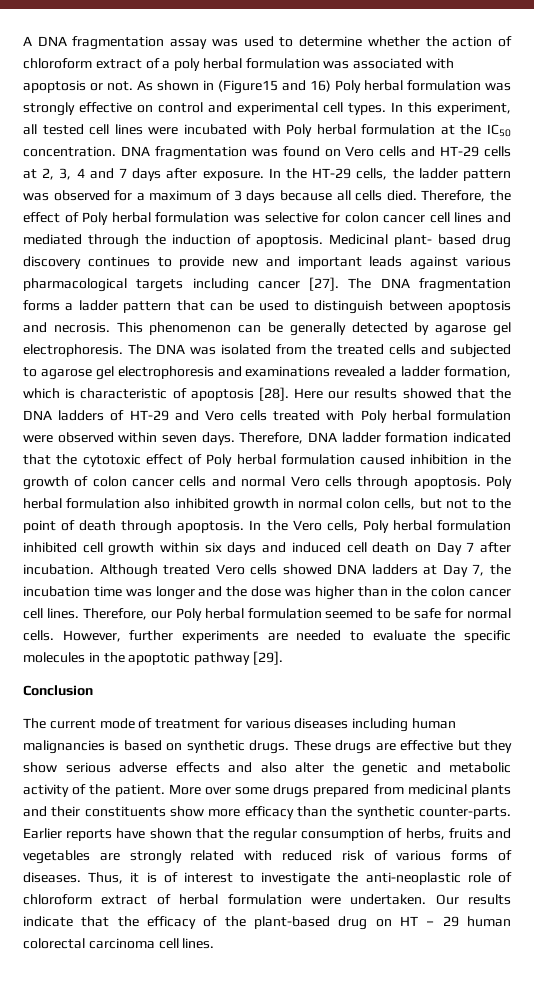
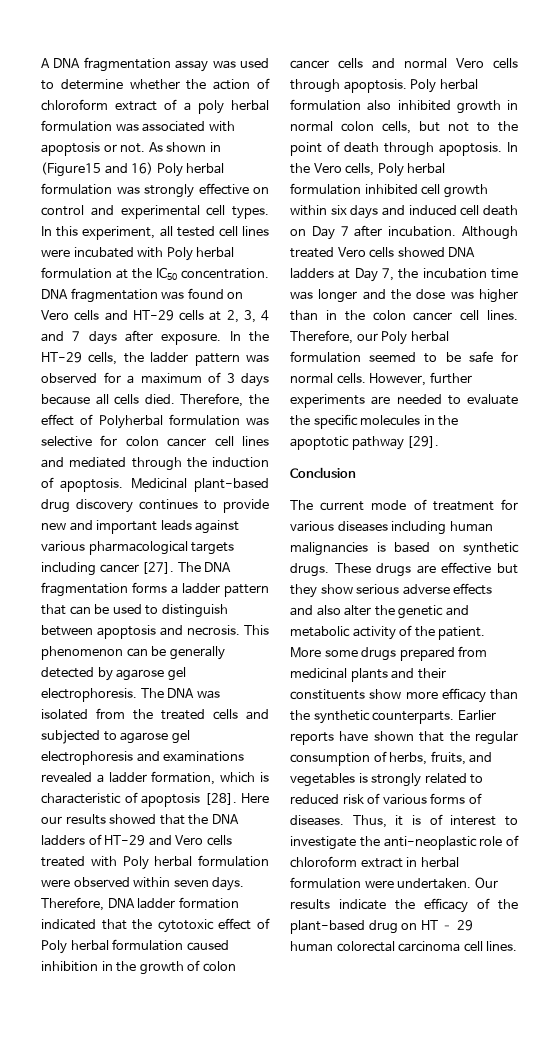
[82,212,151,225] Poly herbal -> [98,415,163,429] Polyherbal
[394,234,476,247] plant- based -> [194,478,269,492] plant-based
[204,787,231,795] over -> (321, 652) none
[419,807,511,819] counter-parts. -> [372,711,455,724] counterparts.
[448,828,483,839] fruits -> [430,751,466,765] fruits,
[99,853,120,861] are -> [358,773,368,783] is
[244,850,273,861] with -> [470,774,484,784] to
[156,894,171,905] of -> [406,857,418,867] in
[81,916,110,927] that -> (386, 904) none

